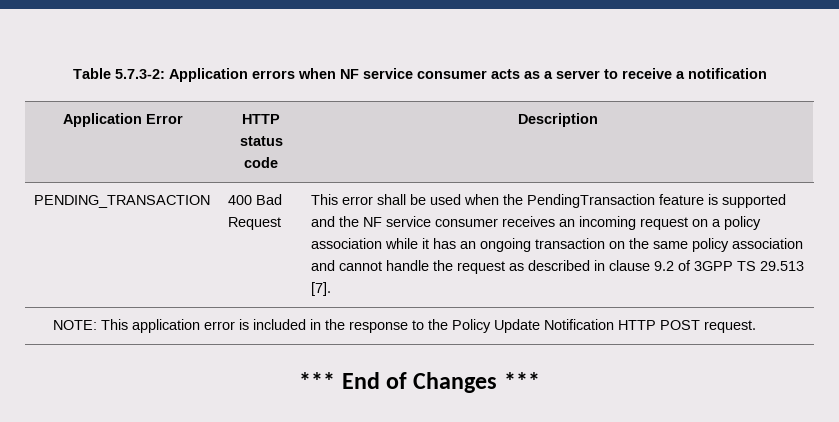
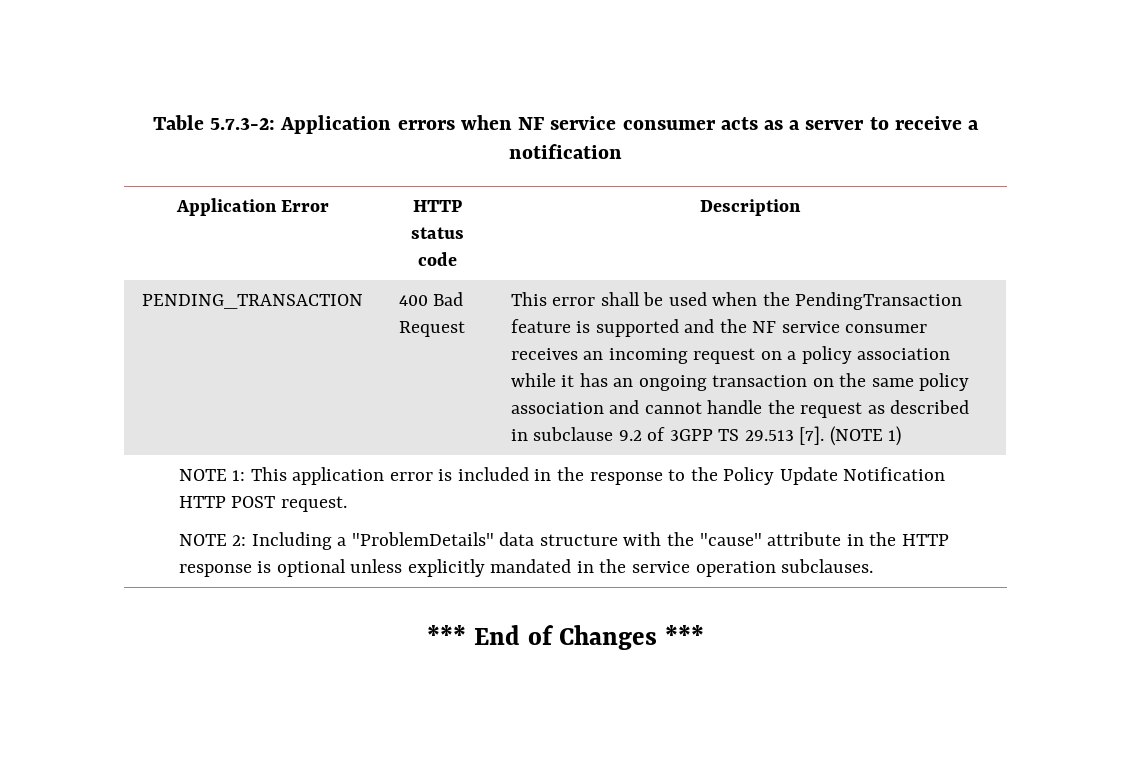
[608,260,650,271] clause -> [533,427,614,441] subclause
[52,320,97,330] // NOTE: -> [829,426,902,446] [178,469,246,481] (NOTE 1) // NOTE 1:
(756, 326) none -> [178,532,949,550] [178,559,874,577] // NOTE 2: Including a "ProblemDetails" data structure with the "cause" attribute in the HTTP response is optional unless explicitly mandated in the service operation subclauses.

